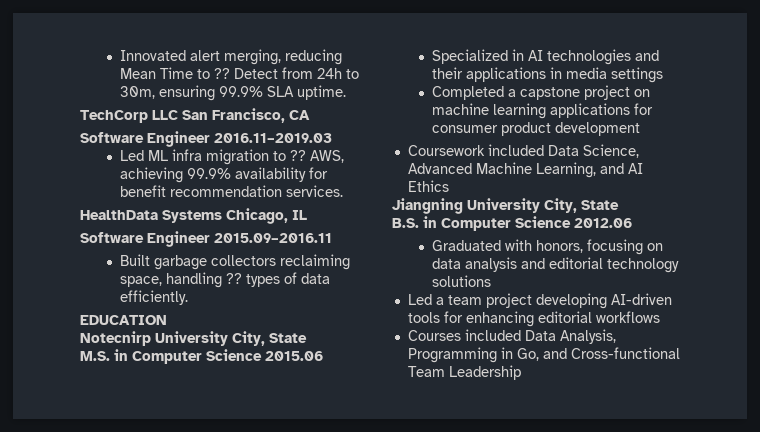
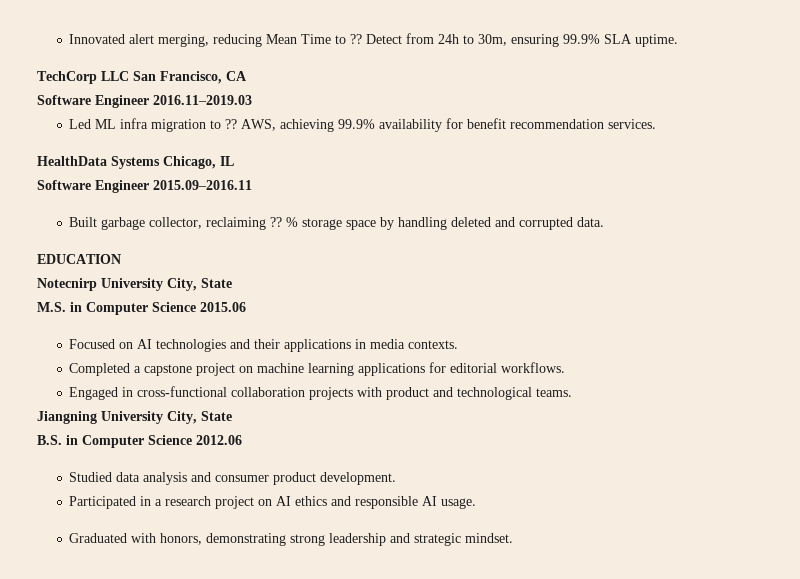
[211,254,351,270] [120,272,331,288] [120,290,189,305] collectors reclaiming space, handling ?? types of data efficiently. -> [149,217,605,230] collector, reclaiming ?? % storage space by handling deleted and corrupted data.
[432,49,525,64] Specialized in -> [69,339,134,349] Focused on
[611,67,664,83] settings -> [408,340,459,349] contexts.
[432,122,641,136] [407,144,639,158] [407,162,643,178] [407,180,449,192] consumer product development // Coursework included Data Science, Advanced Machine Learning, and AI Ethics -> [450,362,566,373] [69,386,573,400] editorial workflows. // Engaged in cross-functional collaboration projects with product and technological teams.
[432,239,664,255] [432,257,680,273] [432,275,492,287] [407,293,672,309] [407,311,660,327] [407,329,616,344] [407,347,680,363] [407,365,521,380] Graduated with honors, focusing on data analysis and editorial technology solutions // Led a team project developing AI-driven tools for enhancing editorial workflows // Courses included Data Analysis, Programming in Go, and Cross-functional Team Leadership -> [69,472,397,485] [69,496,477,509] [69,533,514,546] Studied data analysis and consumer product development. // Participated in a research project on AI ethics and responsible AI usage. // Graduated with honors, demonstrating strong leadership and strategic mindset.

